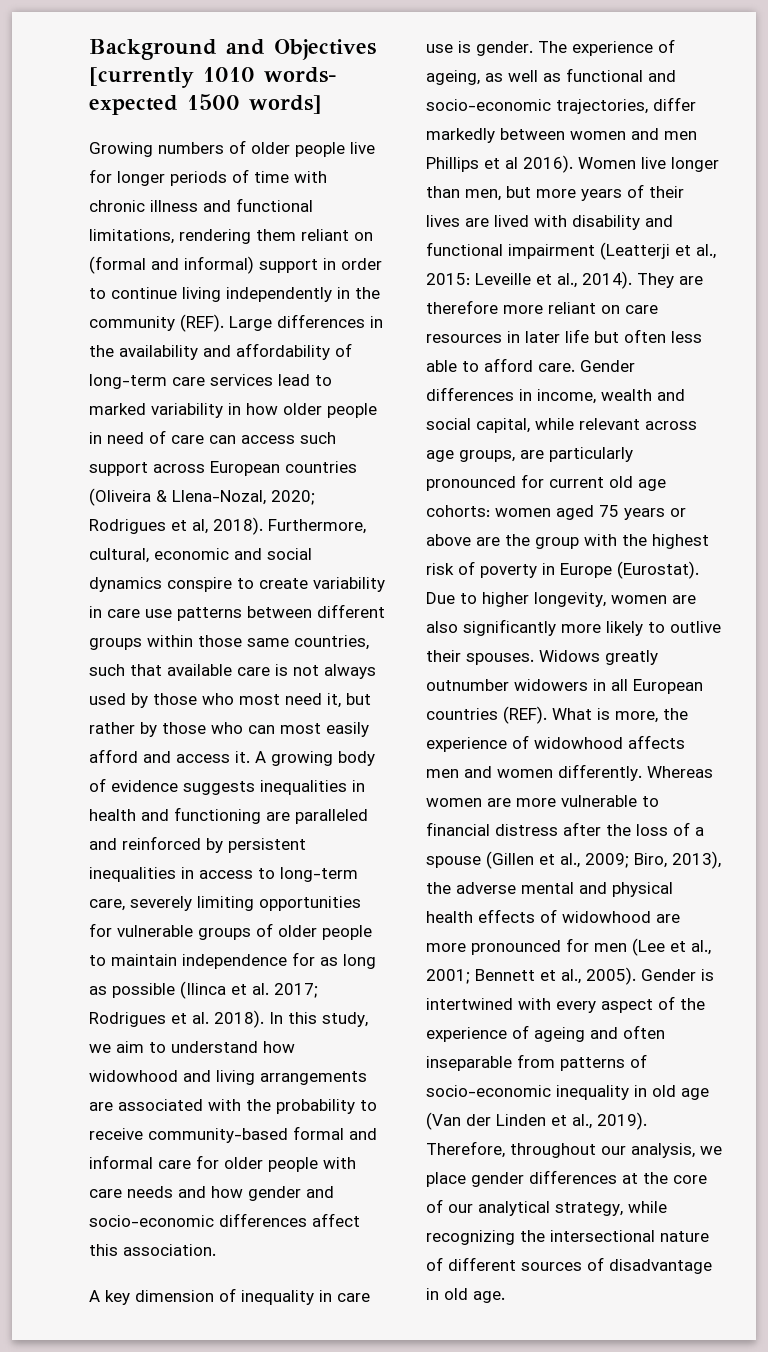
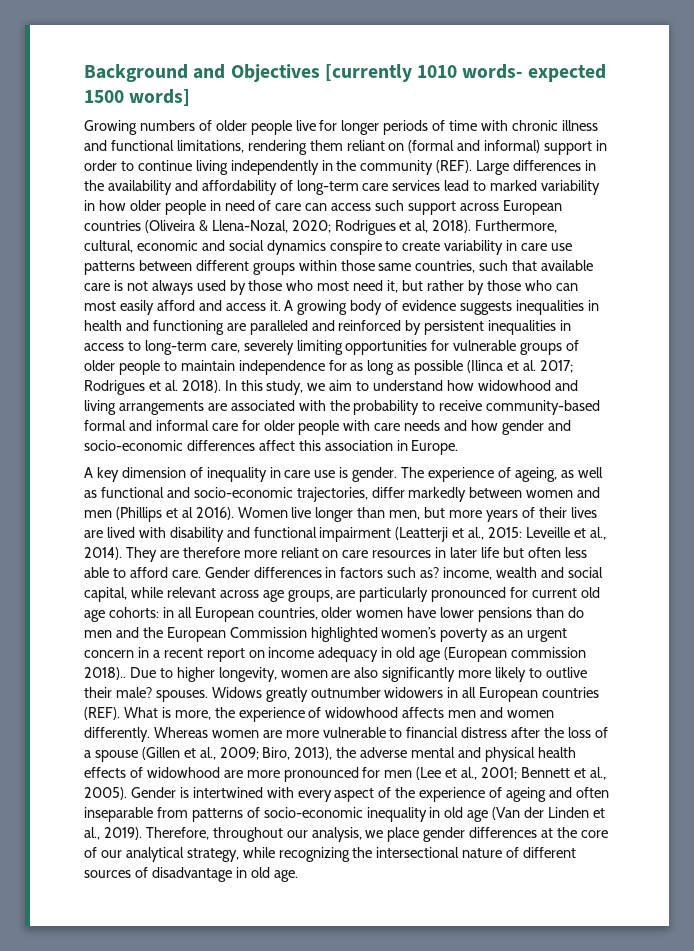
[123,1244,216,1256] association. -> [324,440,459,455] association in Europe.
[426,157,479,172] Phillips -> [115,507,162,522] (Phillips
(532, 395) none -> [340,567,440,578] factors such as?
[495,505,686,520] [426,534,709,549] [426,561,699,579] women aged 75 years or above are the group with the highest risk of poverty in Europe (Eurostat). -> [162,607,584,622] [84,627,568,642] [84,647,586,662] [84,667,126,680] in all European countries, older women have lower pensions than do men and the European Commission highlighted women’s poverty as an urgent concern in a recent report on income adequacy in old age (European commission 2018)..
(461, 656) none -> [115,687,152,698] male?

